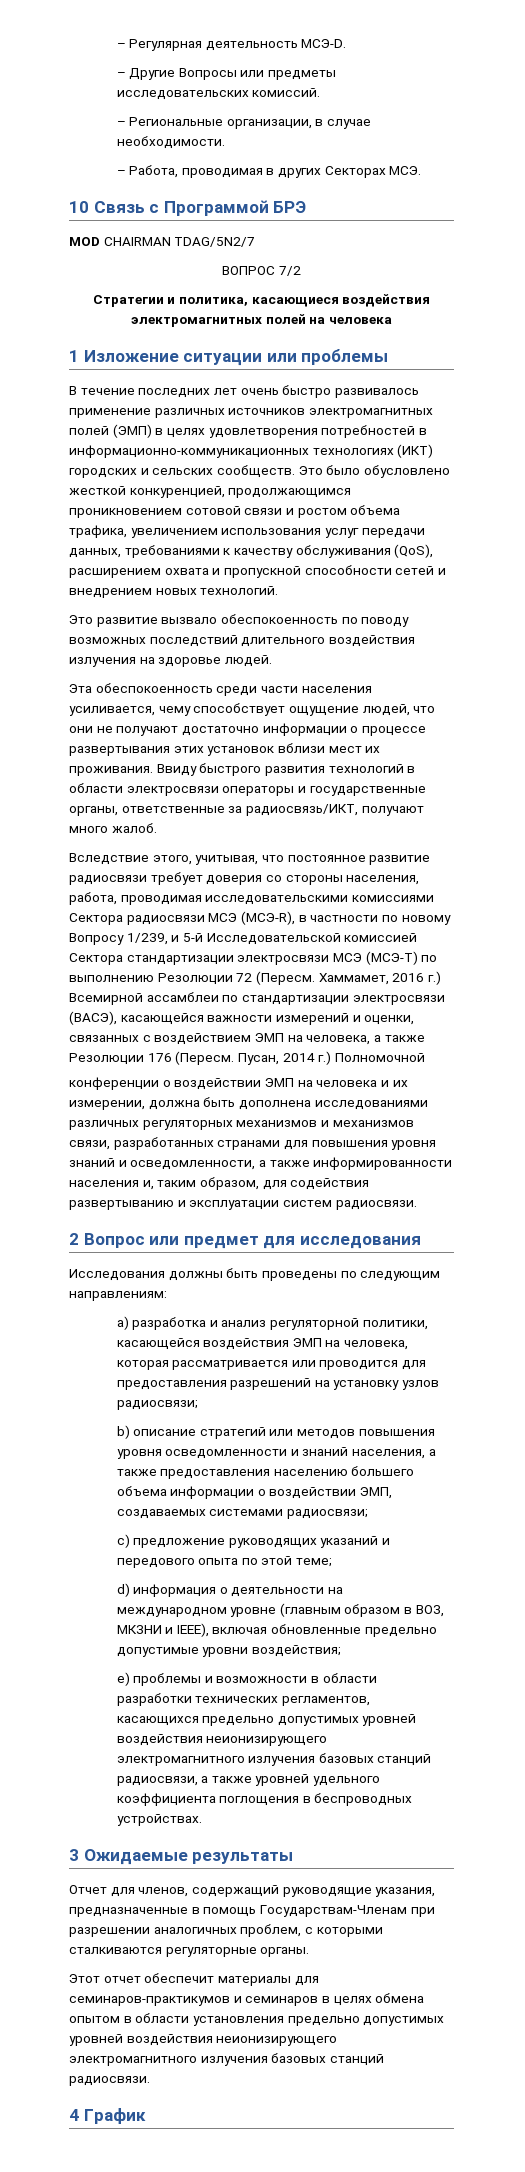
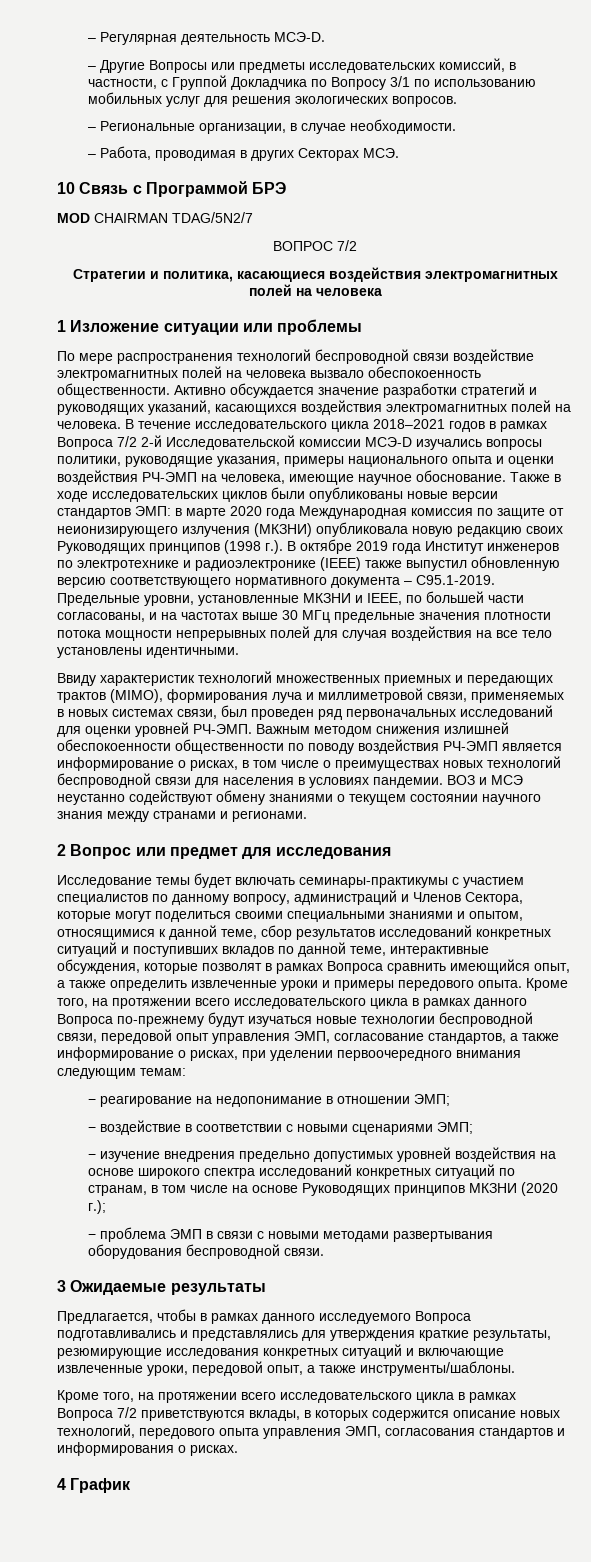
[252,88,321,97] комиссий. -> [438,58,516,72] [87,75,536,90] [87,92,457,107] комиссий, в частности, с Группой Докладчика по Вопросу 3/1 по использованию мобильных услуг для решения экологических вопросов.
[69,385,419,398] [69,408,433,418] [69,424,427,438] [69,444,434,458] [69,465,450,478] [69,486,352,498] [69,505,401,518] [69,525,425,538] [69,544,434,558] [69,565,446,578] [69,586,279,598] [69,614,410,627] [69,635,415,647] [69,655,272,667] [69,683,372,696] [69,703,436,716] [69,723,426,736] [69,743,381,756] [69,763,416,776] [69,783,426,796] [69,804,424,816] [69,823,157,833] [69,853,431,865] [69,872,420,885] [69,892,434,905] [69,911,451,925] [69,933,418,945] [69,951,438,965] [69,971,441,985] [69,992,445,1005] [69,1011,415,1025] [69,1033,425,1045] [69,1051,425,1065] [69,1077,408,1090] [69,1097,428,1110] [69,1120,414,1130] [69,1137,437,1150] [69,1157,453,1170] [69,1177,370,1190] [69,1200,417,1210] В течение последних лет очень быстро развивалось применение различных источников электромагнитных полей (ЭМП) в целях удовлетворения потребностей в информационно-коммуникационных технологиях (ИКТ) городских и сельских сообществ. Это было обусловлено жесткой конкуренцией, продолжающимся проникновением сотовой связи и ростом объема трафика, увеличением использования услуг передачи данных, требованиями к качеству обслуживания (QoS), расширением охвата и пропускной способности сетей и внедрением новых технологий. // Это развитие вызвало обеспокоенность по поводу возможных последствий длительного воздействия излучения на здоровье людей. // Эта обеспокоенность среди части населения усиливается, чему способствует ощущение людей, что они не получают достаточно информации о процессе развертывания этих установок вблизи мест их проживания. Ввиду быстрого развития технологий в области электросвязи операторы и государственные органы, ответственные за радиосвязь/ИКТ, получают много жалоб. // Вследствие этого, учитывая, что постоянное развитие радиосвязи требует доверия со стороны населения, работа, проводимая исследовательскими комиссиями Сектора радиосвязи МСЭ (МСЭ-R), в частности по новому Вопросу 1/239, и 5-й Исследовательской комиссией Сектора стандартизации электросвязи МСЭ (МСЭ-Т) по выполнению Резолюции 72 (Пересм. Хаммамет, 2016 г.) Всемирной ассамблеи по стандартизации электросвязи (ВАСЭ), касающейся важности измерений и оценки, связанных с воздействием ЭМП на человека, а также Резолюции 176 (Пересм. Пусан, 2014 г.) Полномочной // конференции о воздействии ЭМП на человека и их измерении, должна быть дополнена исследованиями различных регуляторных механизмов и механизмов связи, разработанных странами для повышения уровня знаний и осведомленности, а также информированности населения и, таким образом, для содействия развертыванию и эксплуатации систем радиосвязи. -> [57,349,534,364] [57,366,481,381] [57,383,537,398] [57,400,571,415] [57,419,547,432] [57,435,542,450] [57,456,554,467] [57,470,561,485] [57,487,498,502] [57,506,564,519] [57,522,563,537] [57,539,559,554] [57,556,560,571] [57,575,495,588] [57,591,524,606] [57,610,551,623] [57,626,552,641] [57,647,239,658] [57,671,553,686] [57,688,564,703] [57,705,553,720] [57,722,509,737] [57,739,562,754] [57,756,561,771] [57,773,523,788] [57,790,541,805] [57,811,307,822] По мере распространения технологий беспроводной связи воздействие электромагнитных полей на человека вызвало обеспокоенность общественности. Активно обсуждается значение разработки стратегий и руководящих указаний, касающихся воздействия электромагнитных полей на человека. В течение исследовательского цикла 2018–2021 годов в рамках Вопроса 7/2 2-й Исследовательской комиссии МСЭ-D изучались вопросы политики, руководящие указания, примеры национального опыта и оценки воздействия РЧ-ЭМП на человека, имеющие научное обоснование. Также в ходе исследовательских циклов были опубликованы новые версии стандартов ЭМП: в марте 2020 года Международная комиссия по защите от неионизирующего излучения (МКЗНИ) опубликовала новую редакцию своих Руководящих принципов (1998 г.). В октябре 2019 года Институт инженеров по электротехнике и радиоэлектронике (IEEE) также выпустил обновленную версию соответствующего нормативного документа – C95.1-2019. Предельные уровни, установленные МКЗНИ и IEEE, по большей части согласованы, и на частотах выше 30 МГц предельные значения плотности потока мощности непрерывных полей для случая воздействия на все тело установлены идентичными. // Ввиду характеристик технологий множественных приемных и передающих трактов (MIMO), формирования луча и миллиметровой связи, применяемых в новых системах связи, был проведен ряд первоначальных исследований для оценки уровней РЧ-ЭМП. Важным методом снижения излишней обеспокоенности общественности по поводу воздействия РЧ-ЭМП является информирование о рисках, в том числе о преимуществах новых технологий беспроводной связи для населения в условиях пандемии. ВОЗ и МСЭ неустанно содействуют обмену знаниями о текущем состоянии научного знания между странами и регионами.
[69,1268,441,1281] [69,1291,167,1301] [116,1316,428,1330] [116,1338,409,1350] [116,1360,427,1370] [116,1378,440,1390] [116,1400,198,1410] [116,1425,435,1439] [116,1447,436,1459] [116,1466,415,1479] [116,1486,393,1499] [116,1509,368,1519] [116,1534,391,1548] [116,1556,333,1568] [116,1583,344,1597] [116,1603,444,1617] [116,1623,437,1637] [116,1645,341,1657] [116,1672,377,1686] [116,1693,370,1706] [116,1714,417,1726] [116,1734,328,1746] [116,1753,432,1766] [116,1774,381,1786] [116,1793,413,1806] [116,1814,202,1826] [69,1849,294,1865] [69,1885,436,1897] [69,1905,435,1917] [69,1924,383,1937] [69,1947,310,1957] [69,1973,319,1986] [69,1993,425,2006] [69,2013,445,2026] [69,2034,338,2046] [69,2053,384,2066] [69,2076,150,2086] Исследования должны быть проведены по следующим направлениям: // a) разработка и анализ регуляторной политики, касающейся воздействия ЭМП на человека, которая рассматривается или проводится для предоставления разрешений на установку узлов радиосвязи; // b) описание стратегий или методов повышения уровня осведомленности и знаний населения, а также предоставления населению большего объема информации о воздействии ЭМП, создаваемых системами радиосвязи; // с) предложение руководящих указаний и передового опыта по этой теме; // d) информация о деятельности на международном уровне (главным образом в ВОЗ, МКЗНИ и IEEE), включая обновленные предельно допустимые уровни воздействия; // e) проблемы и возможности в области разработки технических регламентов, касающихся предельно допустимых уровней воздействия неионизирующего электромагнитного излучения базовых станций радиосвязи, а также уровней удельного коэффициента поглощения в беспроводных устройствах. // 3 Ожидаемые результаты // Отчет для членов, содержащий руководящие указания, предназначенные в помощь Государствам-Членам при разрешении аналогичных проблем, с которыми сталкиваются регуляторные органы. // Этот отчет обеспечит материалы для семинаров-практикумов и семинаров в целях обмена опытом в области установления предельно допустимых уровней воздействия неионизирующего электромагнитного излучения базовых станций радиосвязи. -> [57,873,524,888] [57,890,523,905] [57,911,523,922] [57,925,551,940] [57,942,489,957] [57,959,570,974] [57,978,568,991] [57,998,527,1009] [57,1012,533,1027] [57,1029,559,1044] [57,1047,521,1061] [57,1068,186,1079] [87,1094,450,1107] [87,1120,473,1135] [87,1147,556,1162] [87,1164,515,1179] [87,1182,558,1196] [87,1200,106,1214] [87,1227,493,1242] [87,1244,324,1259] [57,1280,266,1295] [57,1309,471,1324] [57,1330,551,1341] [57,1344,504,1359] [57,1361,515,1376] [57,1390,516,1403] [57,1407,560,1421] [57,1424,565,1439] [57,1442,238,1456] Исследование темы будет включать семинары-практикумы с участием специалистов по данному вопросу, администраций и Членов Сектора, которые могут поделиться своими специальными знаниями и опытом, относящимися к данной теме, сбор результатов исследований конкретных ситуаций и поступивших вкладов по данной теме, интерактивные обсуждения, которые позволят в рамках Вопроса сравнить имеющийся опыт, а также определить извлеченные уроки и примеры передового опыта. Кроме того, на протяжении всего исследовательского цикла в рамках данного Вопроса по-прежнему будут изучаться новые технологии беспроводной связи, передовой опыт управления ЭМП, согласование стандартов, а также информирование о рисках, при уделении первоочередного внимания следующим темам: // − реагирование на недопонимание в отношении ЭМП; // − воздействие в соответствии с новыми сценариями ЭМП; // − изучение внедрения предельно допустимых уровней воздействия на основе широкого спектра исследований конкретных ситуаций по странам, в том числе на основе Руководящих принципов МКЗНИ (2020 г.); // − проблема ЭМП в связи с новыми методами развертывания оборудования беспроводной связи. // 3 Ожидаемые результаты // Предлагается, чтобы в рамках данного исследуемого Вопроса подготавливались и представлялись для утверждения краткие результаты, резюмирующие исследования конкретных ситуаций и включающие извлеченные уроки, передовой опыт, а также инструменты/шаблоны. // Кроме того, на протяжении всего исследовательского цикла в рамках Вопроса 7/2 приветствуются вклады, в которых содержится описание новых технологий, передового опыта управления ЭМП, согласования стандартов и информирования о рисках.

